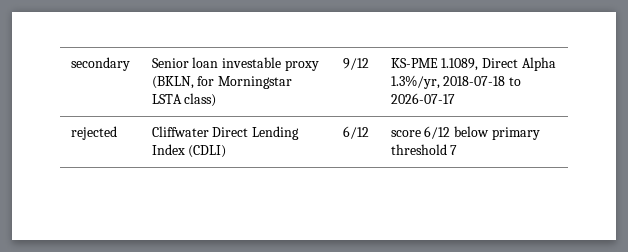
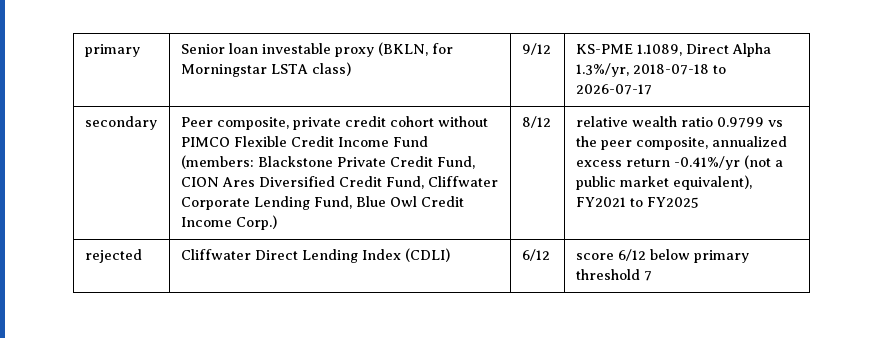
[70,57,130,71] secondary -> [84,44,140,57] primary
(455, 98) none -> [84,116,157,130] [180,116,488,130] [180,136,428,147] [180,155,475,169] [180,176,498,189] [180,196,464,210] [180,215,277,230] [521,116,551,128] [575,116,783,128] [575,136,787,150] [575,155,783,170] [575,175,752,190] [575,197,699,208] // secondary | Peer composite, private credit cohort without PIMCO Flexible Credit Income Fund (members: Blackstone Private Credit Fund, CION Ares Diversified Credit Fund, Cliffwater Corporate Lending Fund, Blue Owl Credit Income Corp.) | 8/12 | relative wealth ratio 0.9799 vs the peer composite, annualized excess return -0.41%/yr (not a public market equivalent), FY2021 to FY2025

